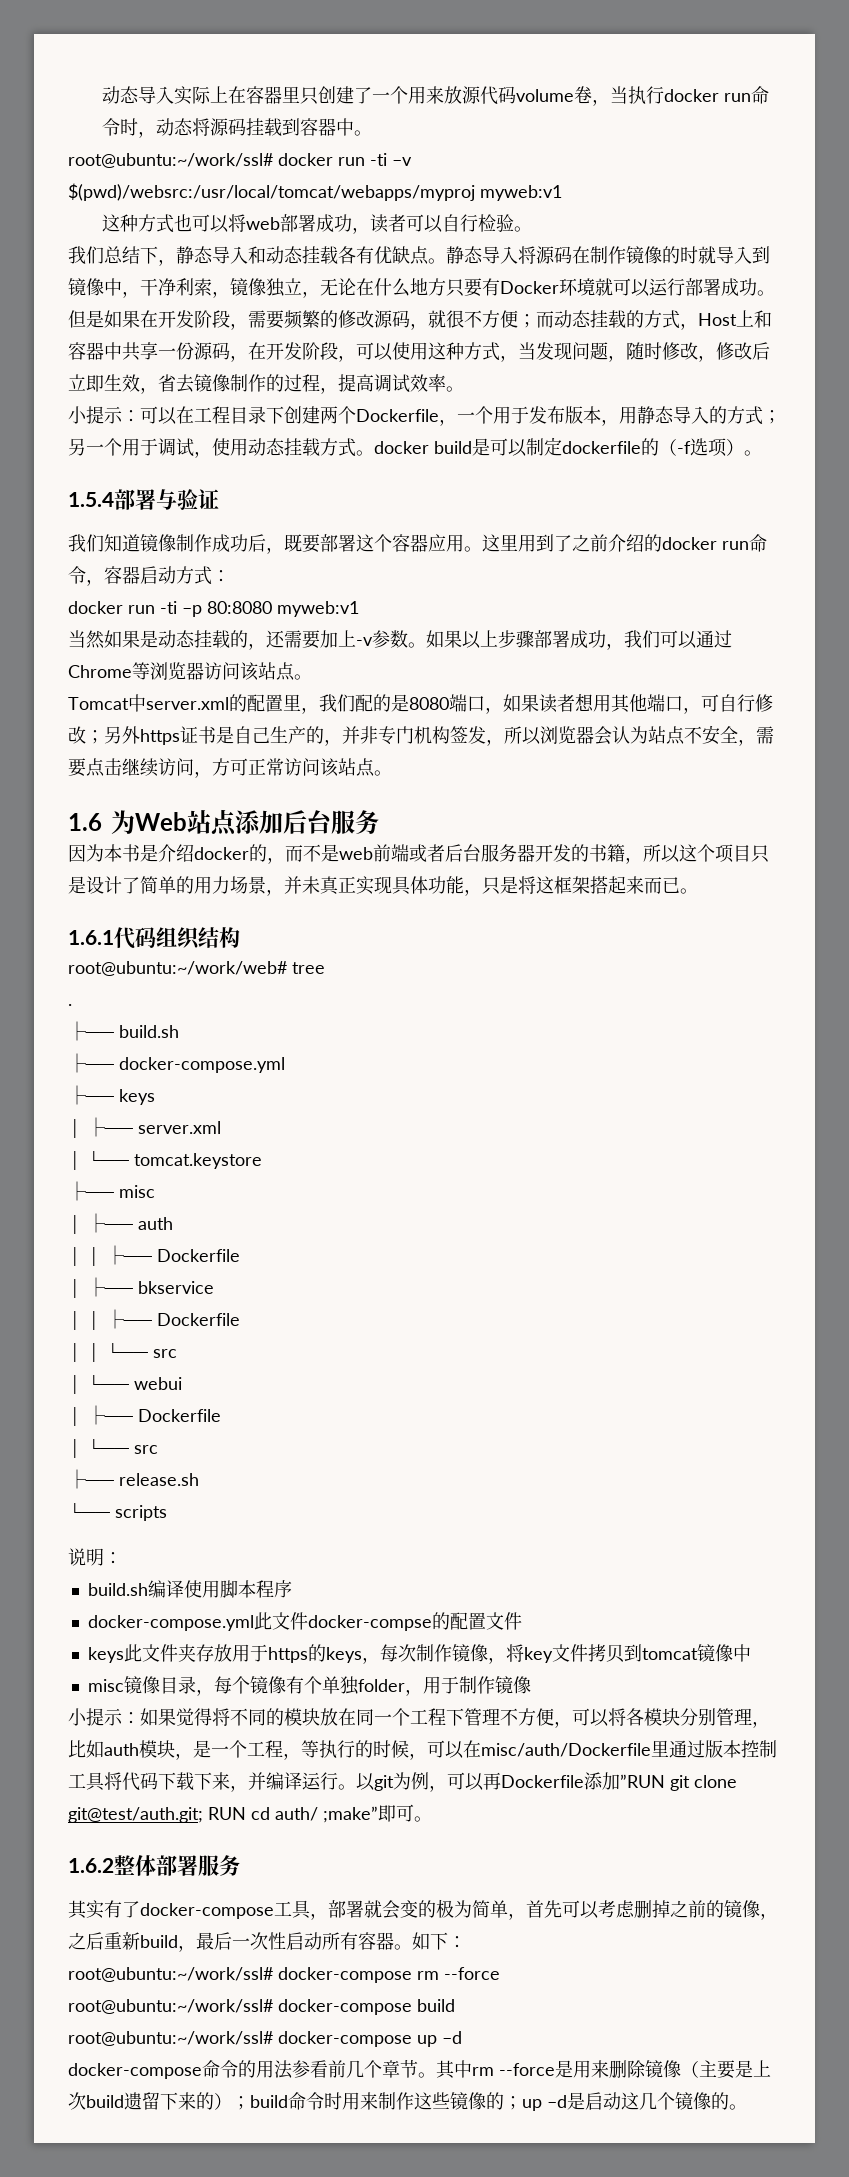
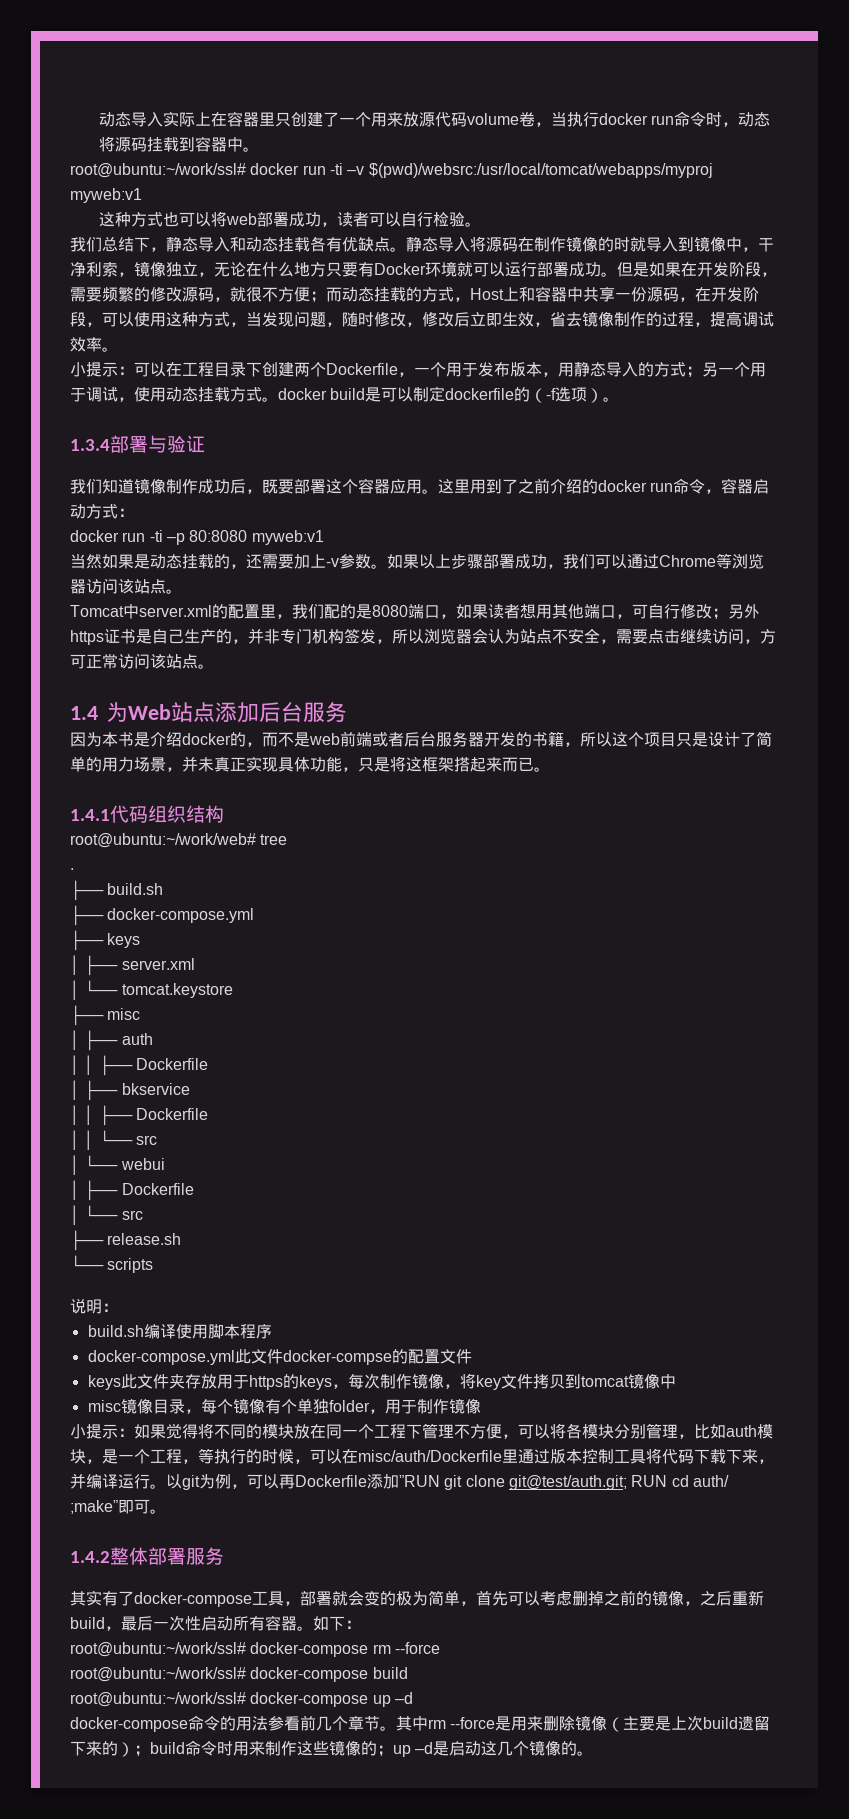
[68,492,114,507] 1.5.4 -> [70,439,110,451] 1.3.4
[68,813,102,831] 1.6 -> [70,706,98,720] 1.4
[68,930,114,945] 1.6.1 -> [70,809,110,821] 1.4.1
[68,1858,114,1873] 1.6.2 -> [70,1551,110,1563] 1.4.2

